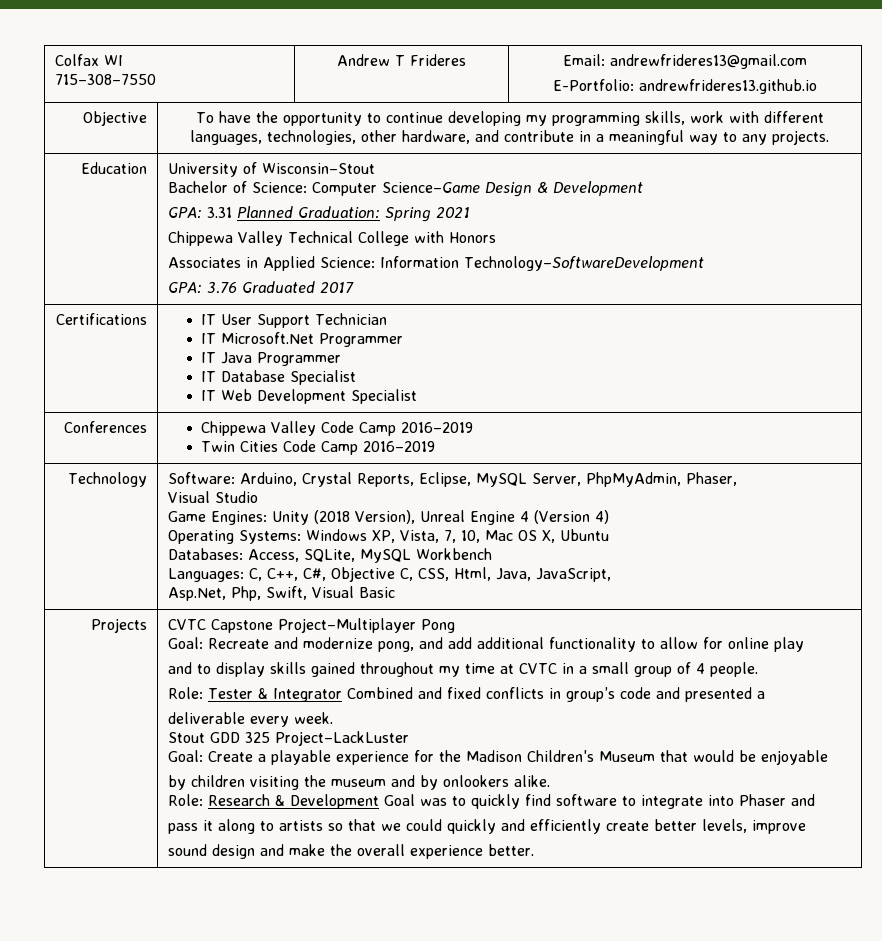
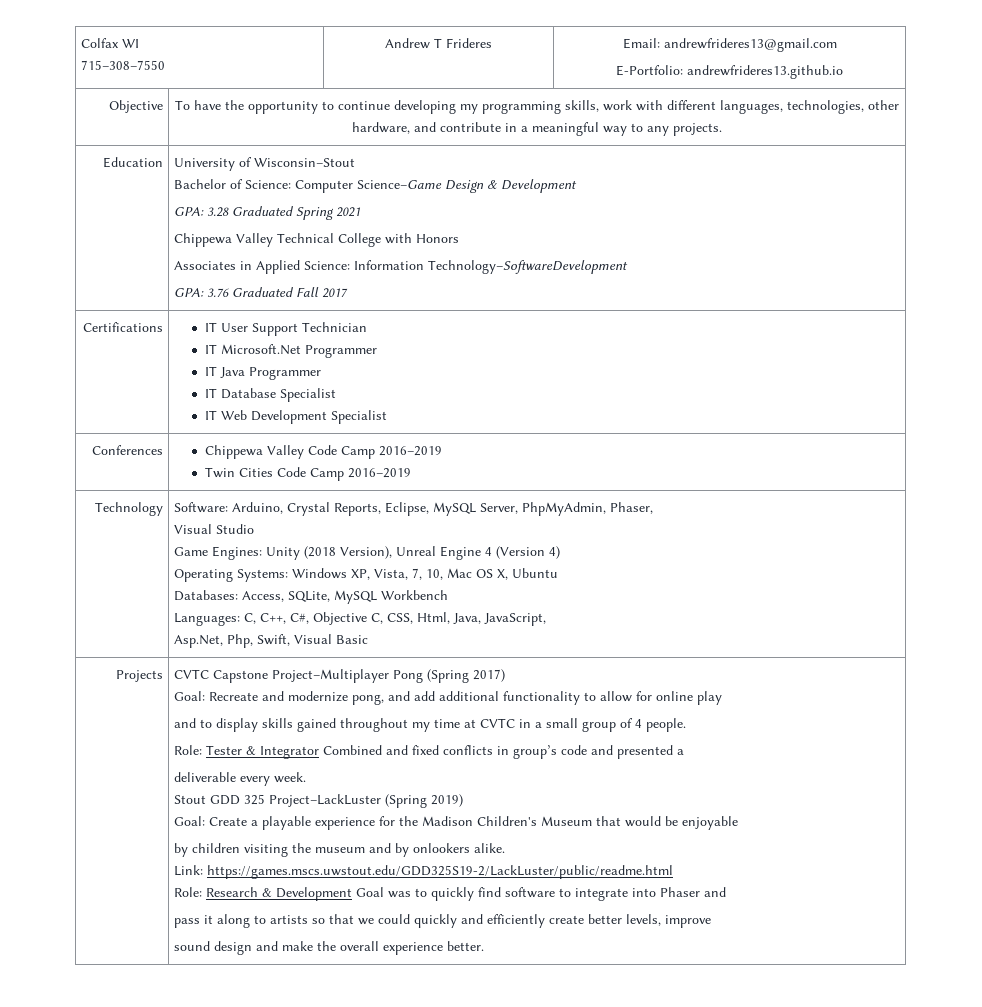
[206,206,380,219] 3.31 Planned Graduation: -> [207,206,295,217] 3.28 Graduated
(315, 287) none -> [296,287,320,297] Fall
(455, 626) none -> [427,669,506,683] (Spring 2017)
(409, 738) none -> [385,794,464,808] (Spring 2019)
(550, 781) none -> [174,865,674,879] // Link: https://games.mscs.uwstout.edu/GDD325S19-2/LackLuster/public/readme.html

